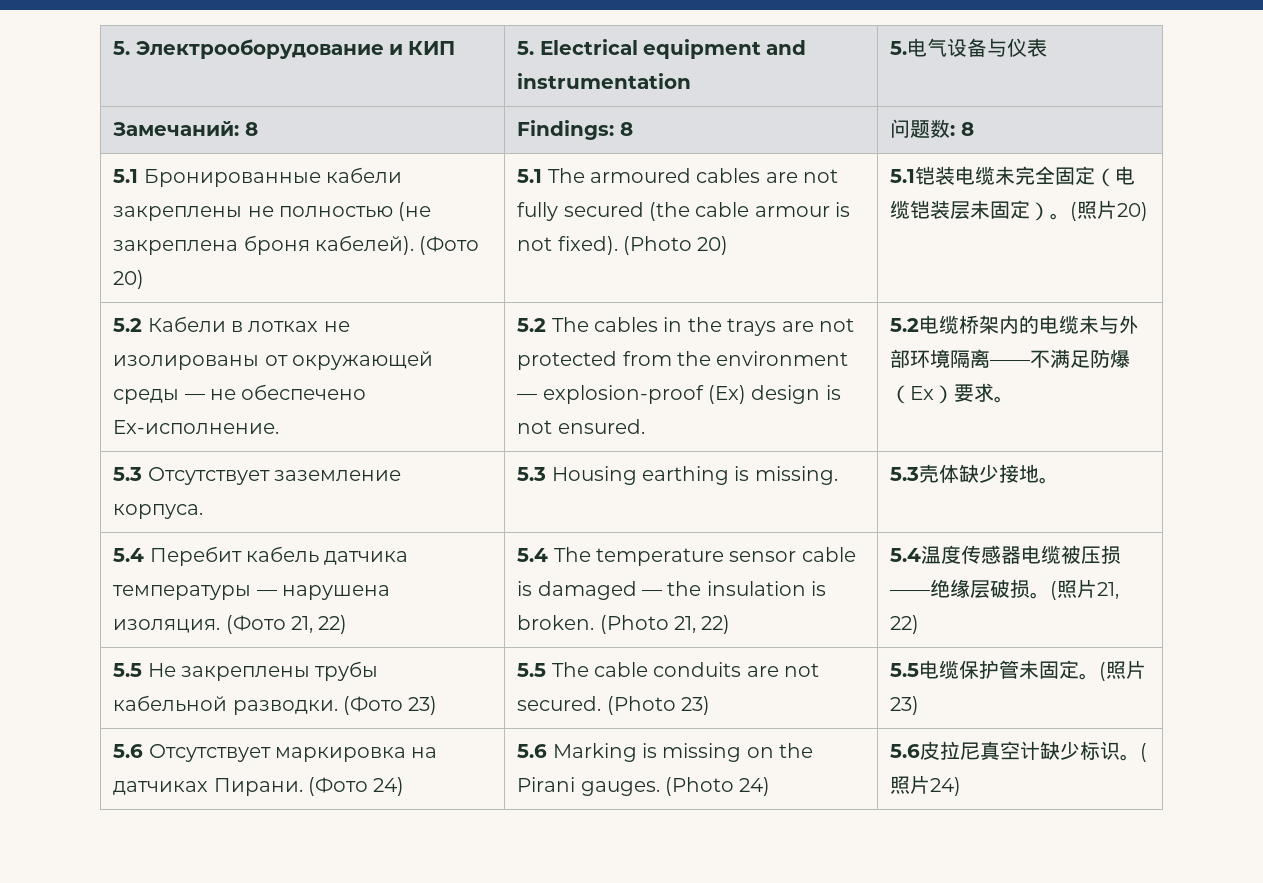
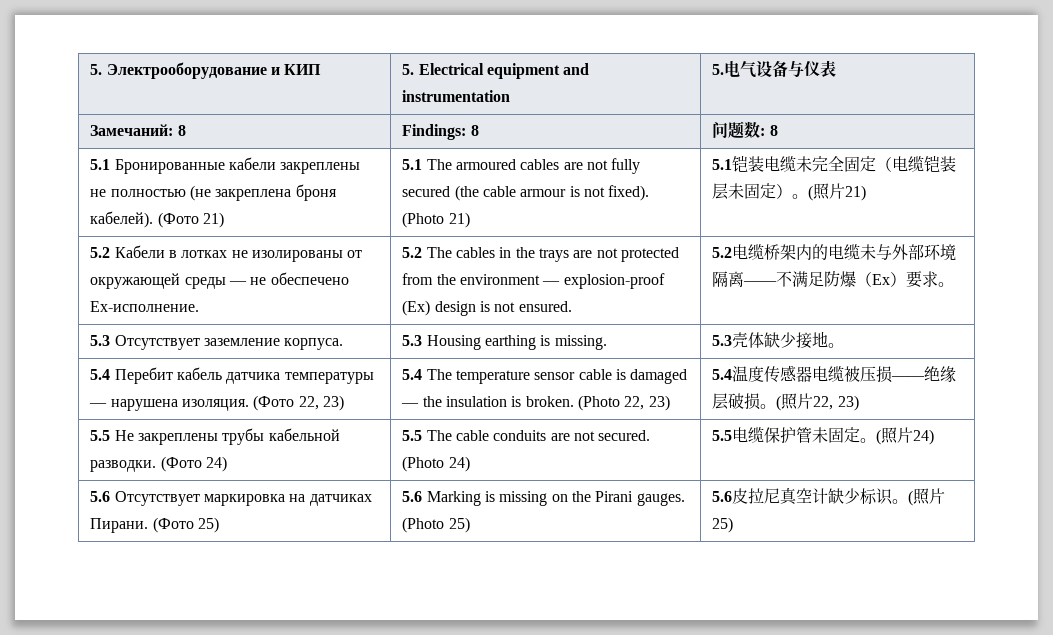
[113,270,145,289] 20) -> [203,212,225,228] 21)
[697,236,729,255] 20) -> [448,212,470,228] 21)
[1117,202,1149,221] 20) -> [845,185,867,201] 21)
[291,615,348,634] 21, 22) -> [298,395,344,411] 22, 23)
[674,615,731,634] 21, 22) -> [624,395,670,411] 22, 23)
[1097,582,1120,599] [890,615,920,634] 21, 22) -> [813,395,859,411] 22, 23)
[408,696,438,715] 23) -> [206,456,228,472] 24)
[681,696,711,715] 23) -> [448,456,470,472] 24)
[890,696,920,715] 23) -> [913,429,935,445] 24)
[373,777,405,796] 24) -> [198,517,220,533] 25)
[739,777,771,796] 24) -> [448,517,470,533] 25)
[930,777,962,796] 24) -> [712,517,734,533] 25)

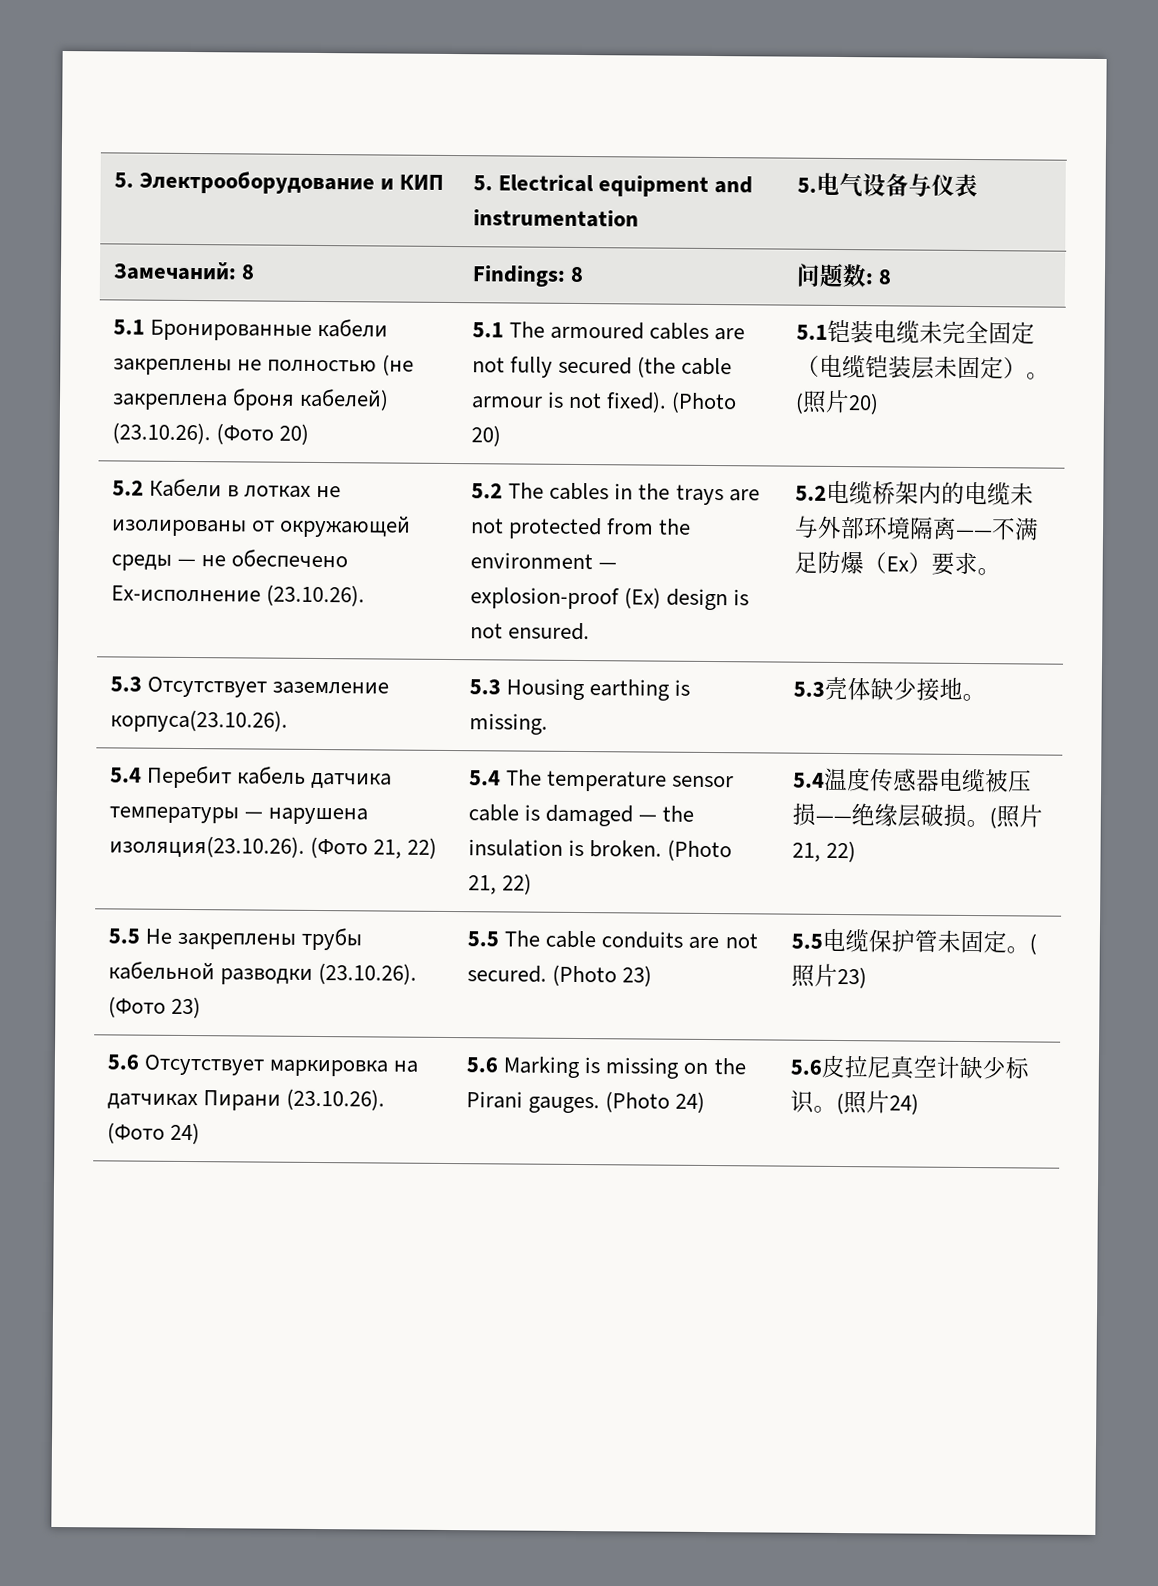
[90,211,225,228] кабелей). (Фото 21) -> [299,388,390,411] [112,422,310,445] кабелей) (23.10.26). (Фото 20)
[448,212,470,228] 21) -> [471,425,502,447] 20)
[845,185,867,201] 21) -> [848,393,880,415] 20)
[90,301,200,312] Ex-исполнение. -> [111,584,366,607] Ex-исполнение (23.10.26).
[284,338,344,350] корпуса. -> [110,709,289,733] корпуса(23.10.26).
[182,395,344,411] изоляция. (Фото 22, 23) -> [109,835,438,859] изоляция(23.10.26). (Фото 21, 22)
[624,395,670,411] 22, 23) -> [468,873,533,895] 21, 22)
[813,395,859,411] 22, 23) -> [792,840,857,863] 21, 22)
[90,456,228,472] разводки. (Фото 24) -> [220,963,418,985] [108,996,202,1019] разводки (23.10.26). (Фото 23)
[448,456,470,472] 24) -> [622,965,653,987] 23)
[913,429,935,445] 24) -> [837,966,868,989] 23)
[90,517,220,533] Пирани. (Фото 25) -> [203,1088,386,1111] [107,1122,201,1145] Пирани (23.10.26). (Фото 24)
[448,517,470,533] 25) -> [675,1091,706,1113] 24)
[712,517,734,533] 25) -> [889,1093,920,1115] 24)

